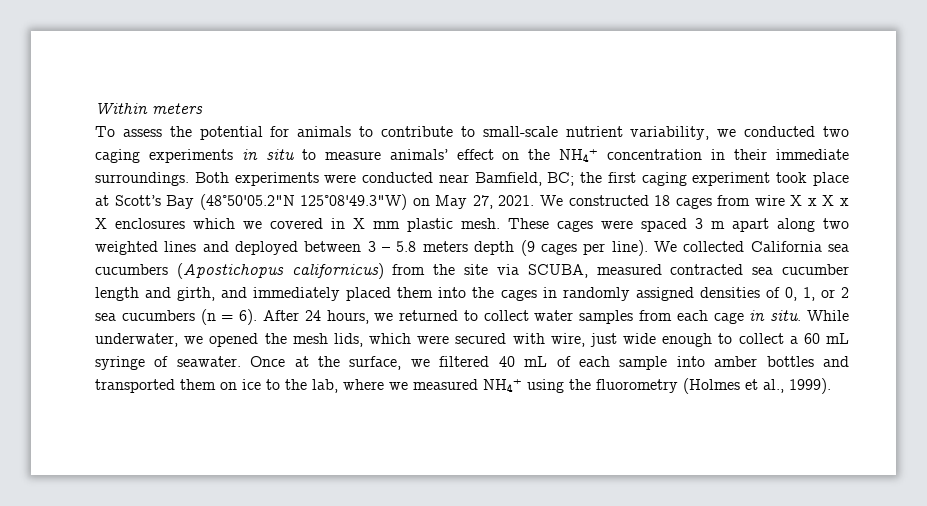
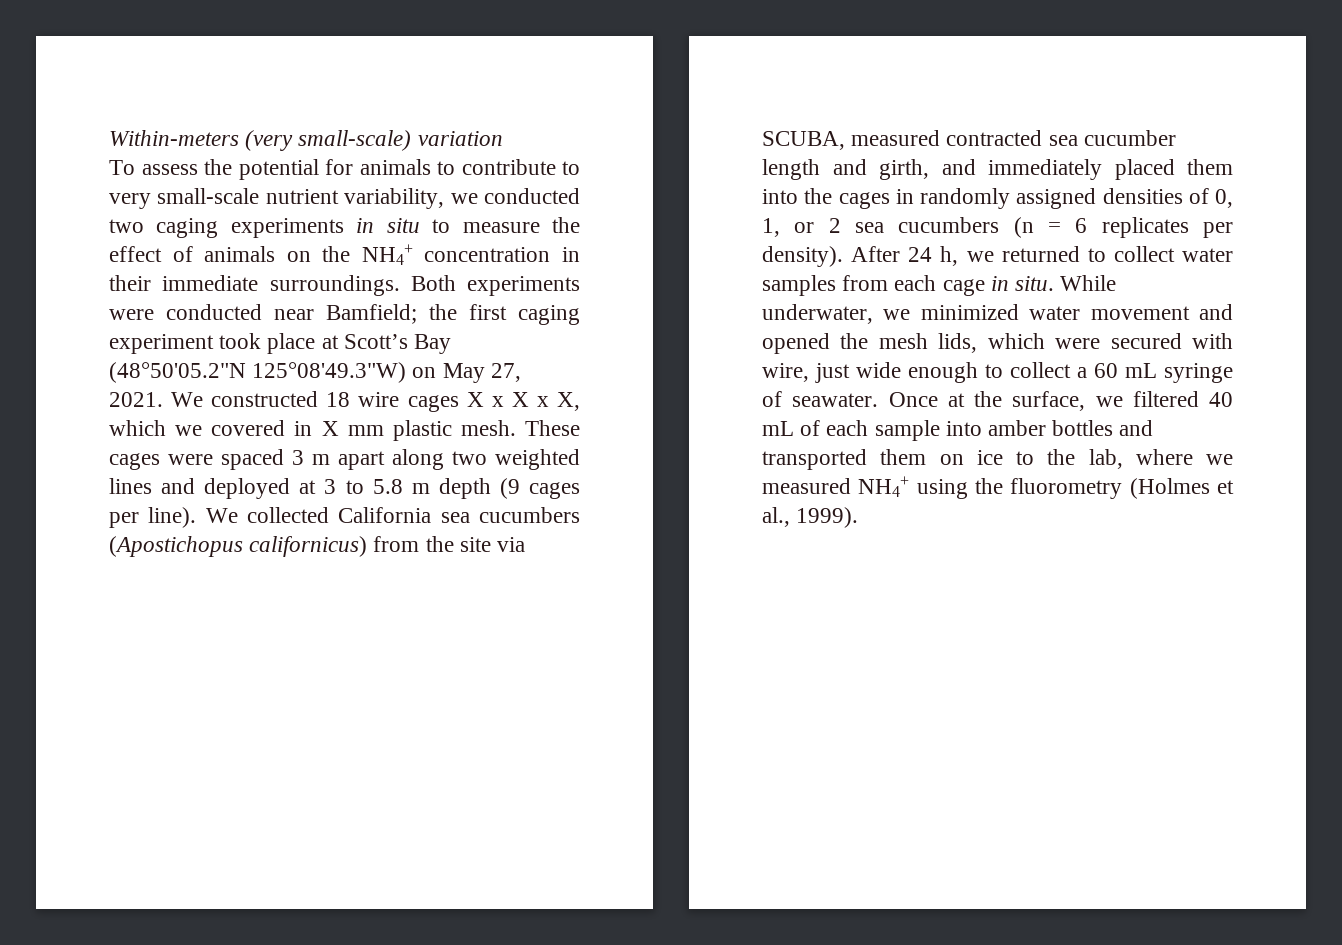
[95,102,203,115] Within meters -> [109,130,503,151] Within-meters (very small-scale) variation
(475, 131) none -> [109,193,151,209] very
[389,149,494,160] animals’ effect -> [552,217,580,233] [109,246,276,262] the effect of animals
[474,172,575,186] Bamfield, BC; -> [326,304,417,324] Bamfield;
[675,195,785,209] cages from wire -> [358,392,459,412] wire cages
[95,218,185,229] X enclosures -> [557,392,581,411] X,
[304,241,468,252] between 3 – 5.8 meters -> [299,479,430,494] at 3 to 5.8 m
[239,309,258,325] 6). -> [1075,217,1233,238] [762,246,843,267] 6 replicates per density).
[326,310,369,324] hours, -> [940,246,959,266] h,
(204, 340) none -> [920,304,1233,320] minimized water movement and

